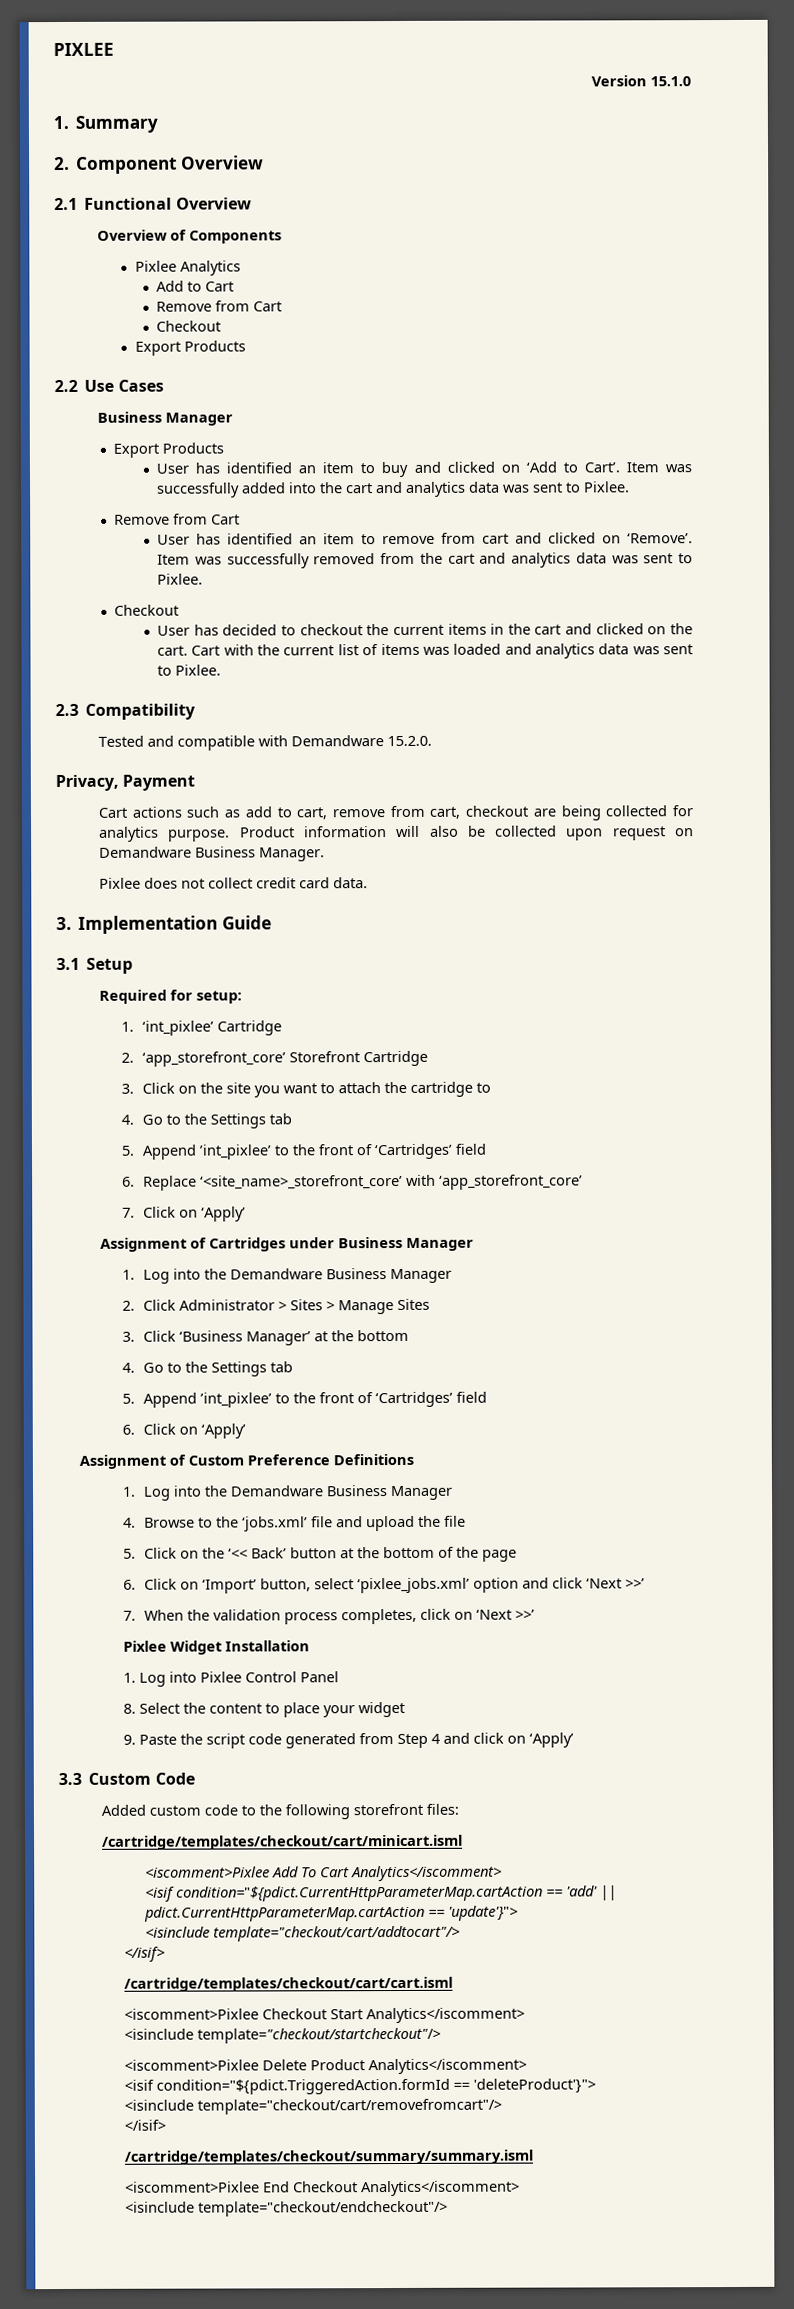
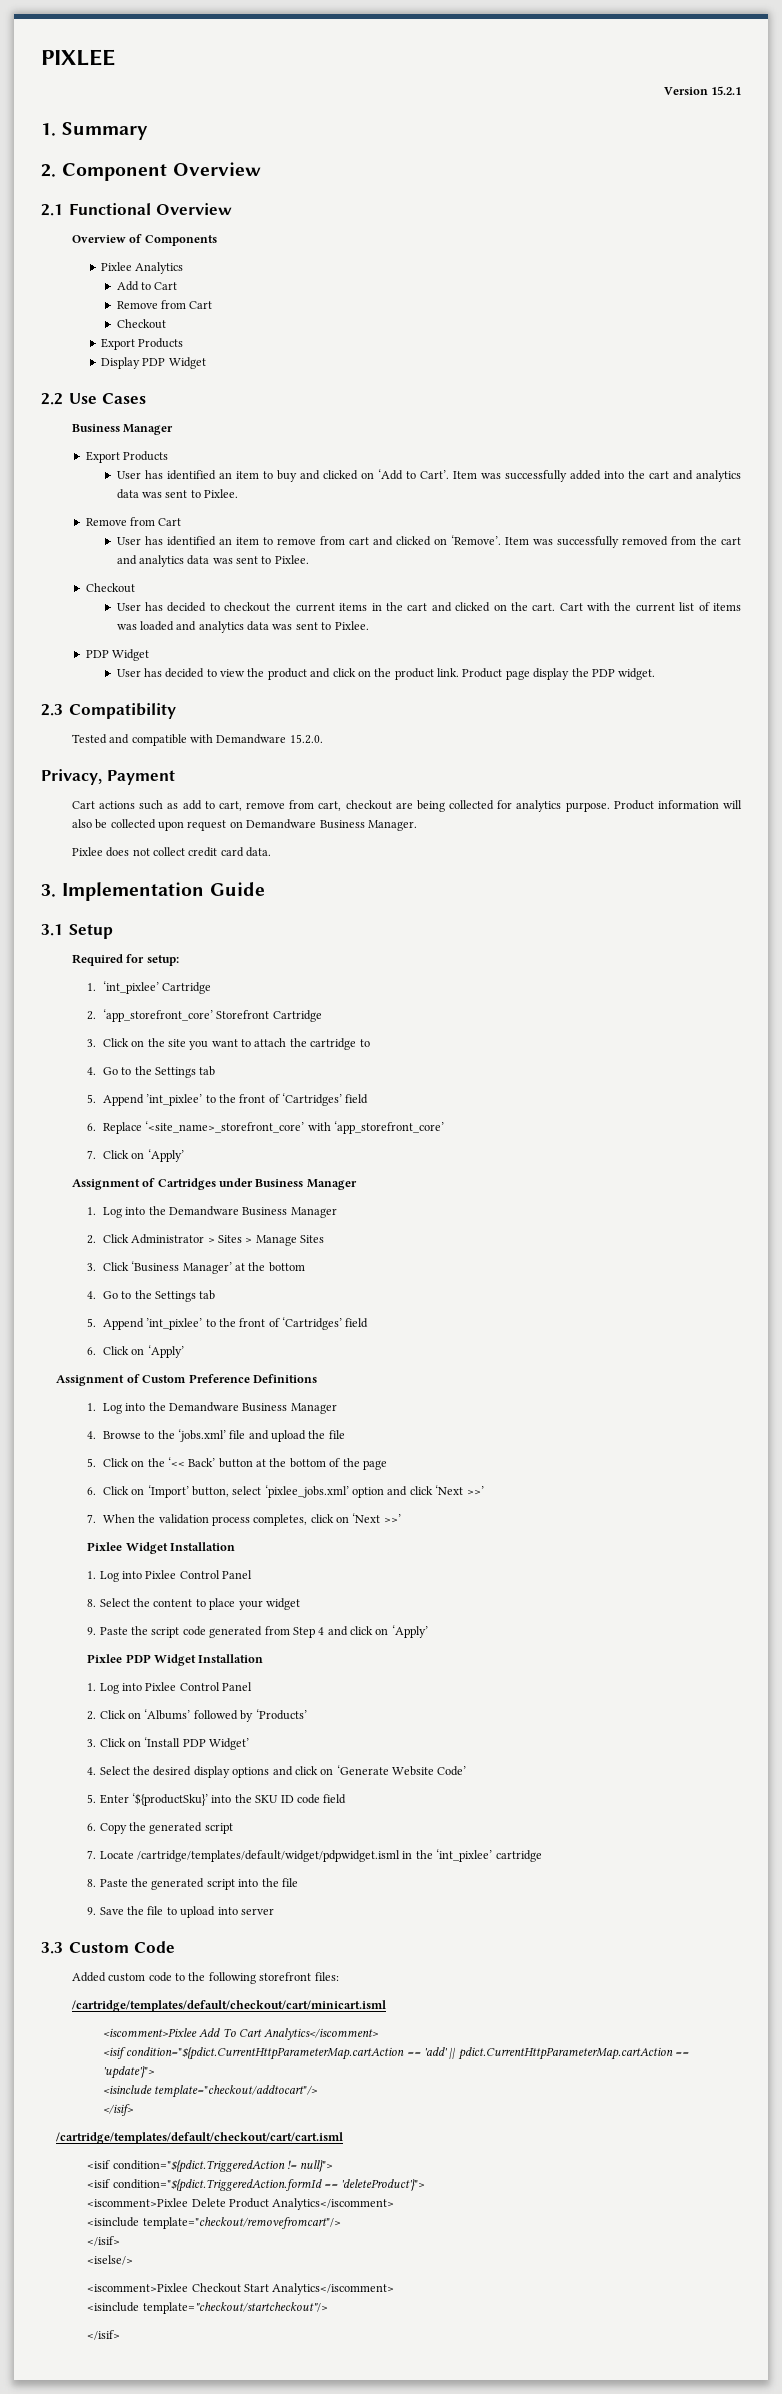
[650,76,691,87] 15.1.0 -> [711,86,741,95] 15.2.1
(246, 346) none -> [101,357,206,369] // Display PDP Widget
(222, 670) none -> [85,649,150,661] [116,668,656,680] // PDP Widget // User has decided to view the product and click on the product link. Product page display the PDP widget.
(574, 1740) none -> [87,1654,264,1666] [87,1682,253,1694] [87,1709,307,1722] [87,1737,250,1750] [87,1765,467,1778] [87,1793,347,1806] [87,1822,233,1834] [87,1849,542,1862] [87,1878,298,1890] [87,1906,274,1918] // Pixlee PDP Widget Installation // 1. Log into Pixlee Control Panel // 2. Click on ‘Albums’ followed by ‘Products’ // 3. Click on ‘Install PDP Widget’ // 4. Select the desired display options and click on ‘Generate Website Code’ // 5. Enter ‘${productSku}’ into the SKU ID code field // 6. Copy the generated script // 7. Locate /cartridge/templates/default/widget/pdpwidget.isml in the ‘int_pixlee’ cartridge // 8. Paste the generated script into the file // 9. Save the file to upload into server
[102,1834,464,1850] /cartridge/templates/checkout/cart/minicart.isml -> [71,2000,386,2012] /cartridge/templates/default/checkout/cart/minicart.isml
[213,1925,461,1942] [123,1946,165,1962] [123,1976,453,1992] template="checkout/cart/addtocart"/> // </isif> // /cartridge/templates/checkout/cart/cart.isml -> [154,2085,319,2098] [102,2104,134,2116] [56,2132,344,2144] [87,2160,334,2173] [87,2179,426,2192] [87,2198,395,2210] [87,2217,341,2229] [87,2236,121,2246] [87,2255,134,2265] template="checkout/addtocart"/> // </isif> // /cartridge/templates/default/checkout/cart/cart.isml // <isif condition="${pdict.TriggeredAction != null}"> // <isif condition="${pdict.TriggeredAction.formId == 'deleteProduct'}"> // <iscomment>Pixlee Delete Product Analytics</iscomment> // <isinclude template="checkout/removefromcart"/> // </isif> // <iselse/>
[123,2058,527,2075] [123,2078,596,2095] [123,2098,502,2115] [123,2119,166,2131] [123,2149,533,2165] [124,2180,520,2197] [124,2200,448,2217] <iscomment>Pixlee Delete Product Analytics</iscomment> // <isif condition="${pdict.TriggeredAction.formId == 'deleteProduct'}"> // <isinclude template="checkout/cart/removefromcart"/> // </isif> // /cartridge/templates/checkout/summary/summary.isml // <iscomment>Pixlee End Checkout Analytics</iscomment> // <isinclude template="checkout/endcheckout"/> -> [87,2330,121,2340] </isif>

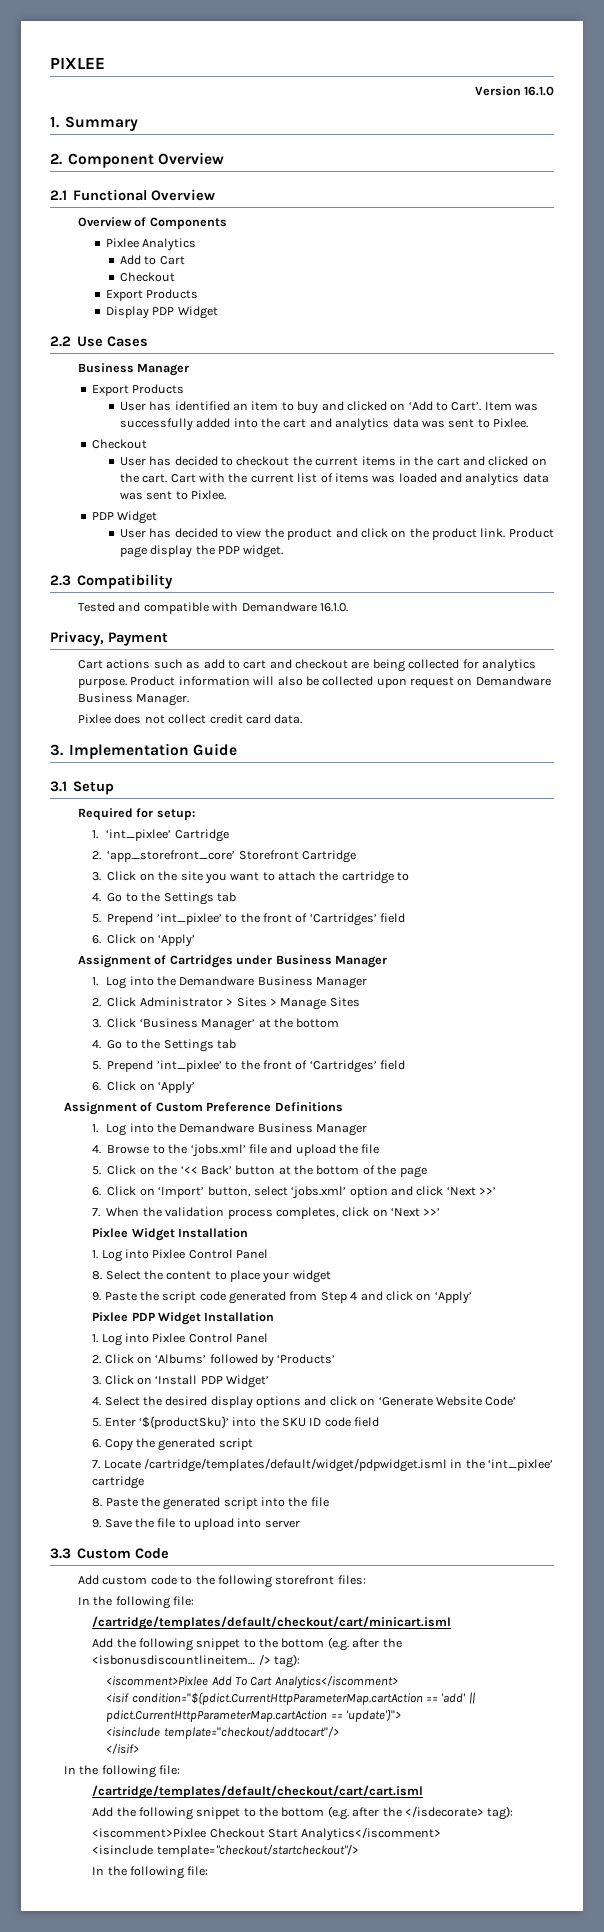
[711,86,741,95] 15.2.1 -> [524,86,554,96] 16.1.0
[116,300,213,309] // Remove from Cart -> (185, 260) none
[85,517,182,526] [116,535,741,548] [116,555,309,567] // Remove from Cart // User has identified an item to remove from cart and clicked on ‘Remove’. Item was successfully removed from the cart and analytics data was sent to Pixlee. -> (529, 423) none
[289,734,323,744] 15.2.0. -> [319,603,348,612] 16.1.0.
[218,800,342,811] cart, remove from cart, -> [243,659,292,669] cart and
[102,1093,369,1106] [87,1121,444,1134] [87,1150,97,1159] Append ’int_pixlee’ to the front of ‘Cartridges’ field // 6. Replace ‘<site_name>_storefront_core’ with ‘app_storefront_core’ // 7. -> [107,913,406,926] [92,935,102,944] Prepend ’int_pixlee’ to the front of ‘Cartridges’ field // 6.
[102,1318,144,1330] Append -> [107,1060,154,1072] Prepend
[264,1485,349,1498] ‘pixlee_jobs.xml’ -> [291,1186,347,1199] ‘jobs.xml’
[71,1972,106,1982] Added -> [78,1575,100,1585] Add
[71,2000,386,2012] /cartridge/templates/default/checkout/cart/minicart.isml -> [78,1596,195,1609] [92,1616,452,1630] [92,1637,402,1651] [92,1654,300,1668] In the following file: // /cartridge/templates/default/checkout/cart/minicart.isml // Add the following snippet to the bottom (e.g. after the <isbonusdiscountlineitem… /> tag):
[56,2132,344,2144] [87,2160,334,2173] [87,2179,426,2192] [87,2198,395,2210] [87,2217,341,2229] [87,2236,121,2246] [87,2255,134,2265] /cartridge/templates/default/checkout/cart/cart.isml // <isif condition="${pdict.TriggeredAction != null}"> // <isif condition="${pdict.TriggeredAction.formId == 'deleteProduct'}"> // <iscomment>Pixlee Delete Product Analytics</iscomment> // <isinclude template="checkout/removefromcart"/> // </isif> // <iselse/> -> [64,1765,181,1778] [92,1785,424,1799] [92,1806,514,1820] In the following file: // /cartridge/templates/default/checkout/cart/cart.isml // Add the following snippet to the bottom (e.g. after the </isdecorate> tag):
[87,2330,121,2340] </isif> -> [92,1866,209,1879] In the following file:

